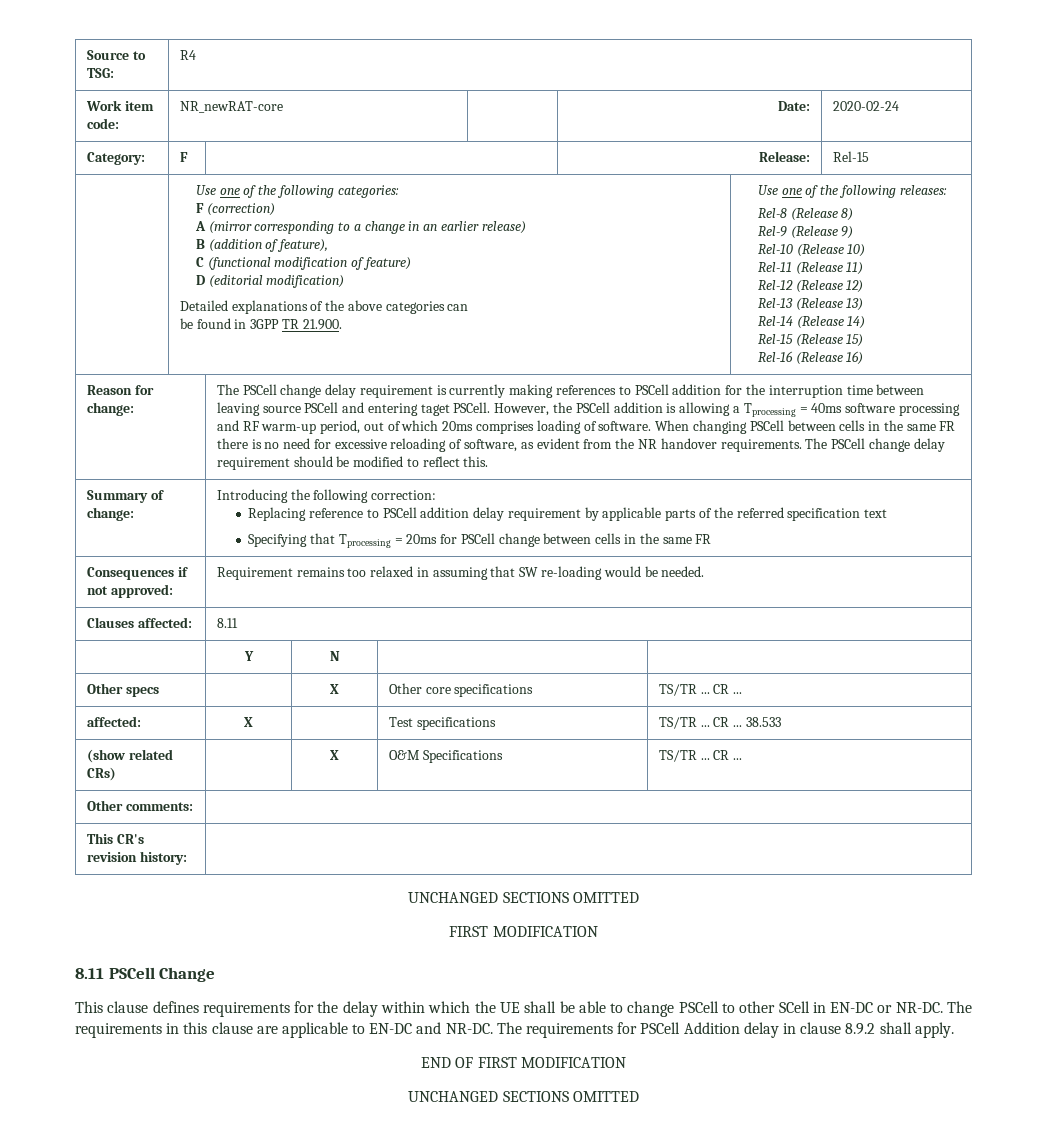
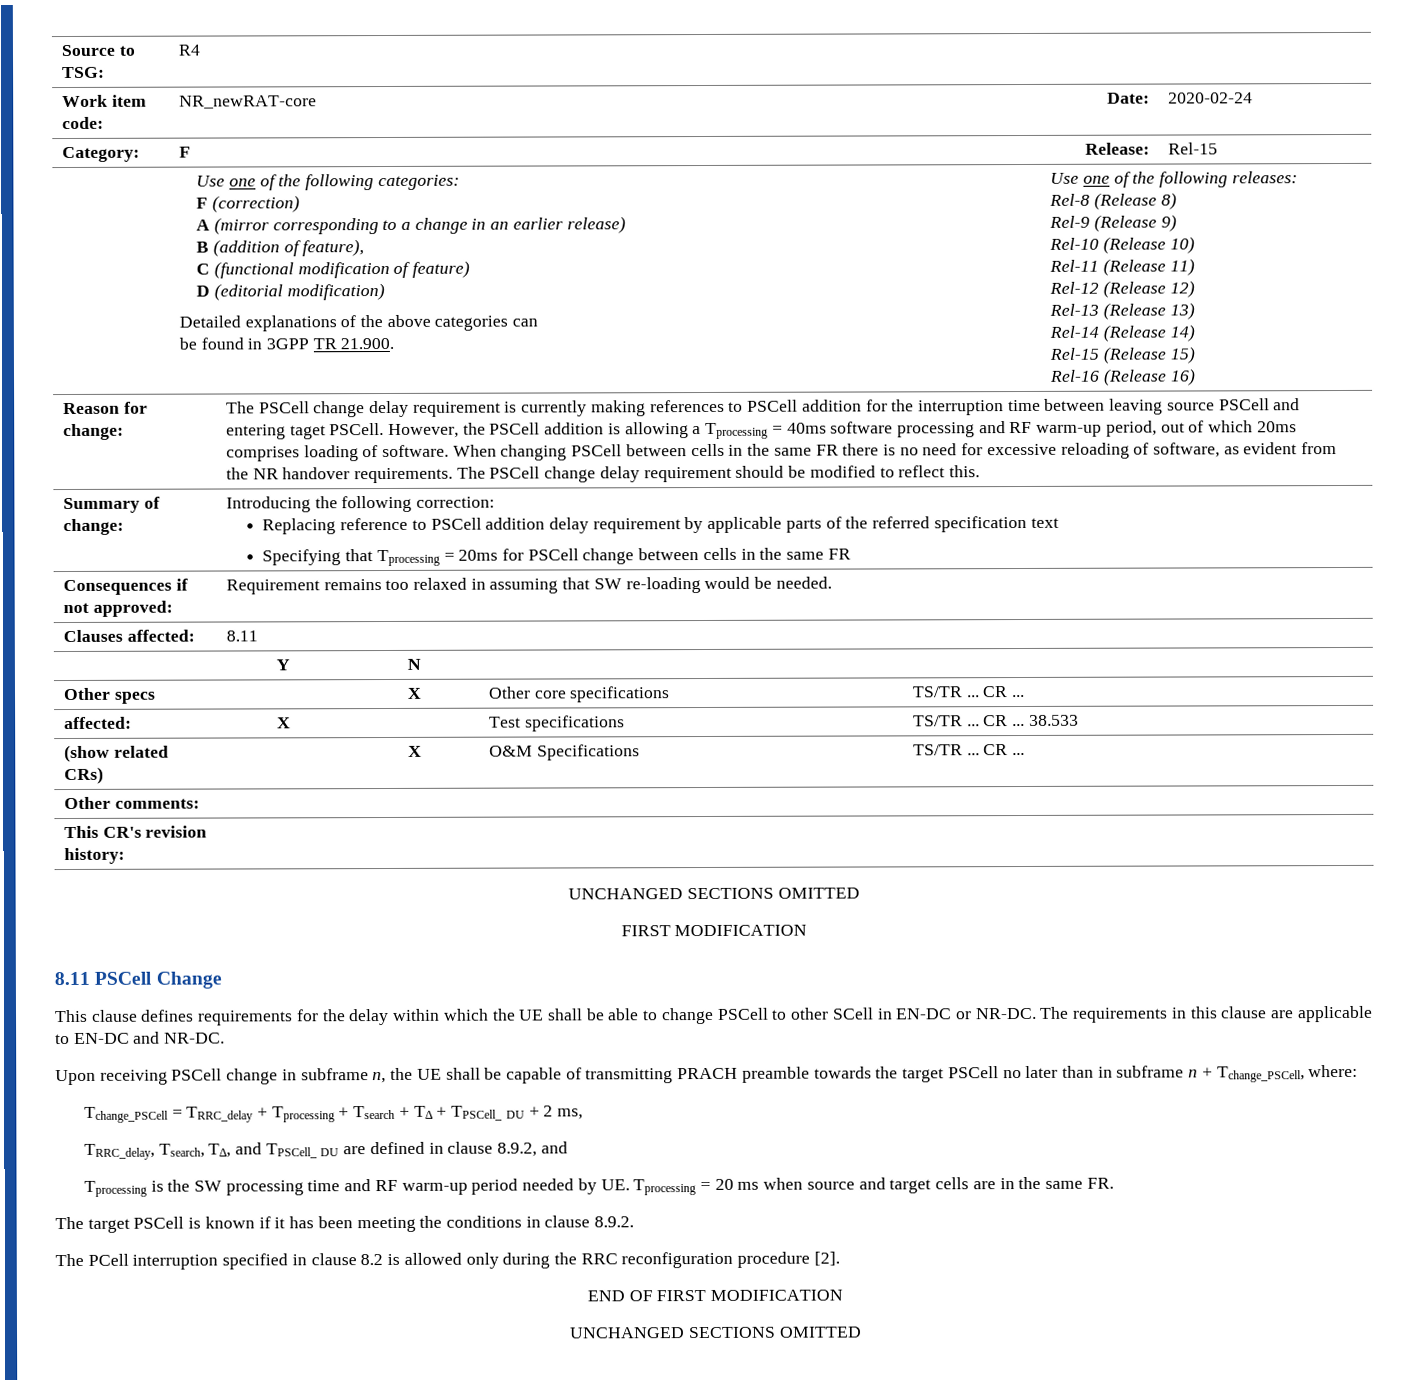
[496,1022,954,1038] The requirements for PSCell Addition delay in clause 8.9.2 shall apply. -> [55,1064,1359,1086] [83,1105,583,1123] [83,1141,568,1160] [83,1176,1114,1197] [55,1215,635,1233] [55,1251,840,1270] // Upon receiving PSCell change in subframe n, the UE shall be capable of transmitting PRACH preamble towards the target PSCell no later than in subframe n + Tchange_PSCell, where: // Tchange_PSCell = TRRC_delay + Tprocessing + Tsearch + T∆ + TPSCell_ DU + 2 ms, // TRRC_delay, Tsearch, T∆, and TPSCell_ DU are defined in clause 8.9.2, and // Tprocessing is the SW processing time and RF warm-up period needed by UE. Tprocessing = 20 ms when source and target cells are in the same FR. // The target PSCell is known if it has been meeting the conditions in clause 8.9.2. // The PCell interruption specified in clause 8.2 is allowed only during the RRC reconfiguration procedure [2].

